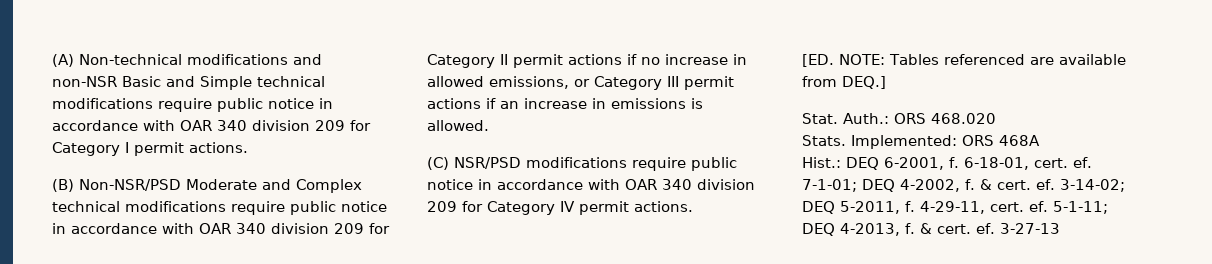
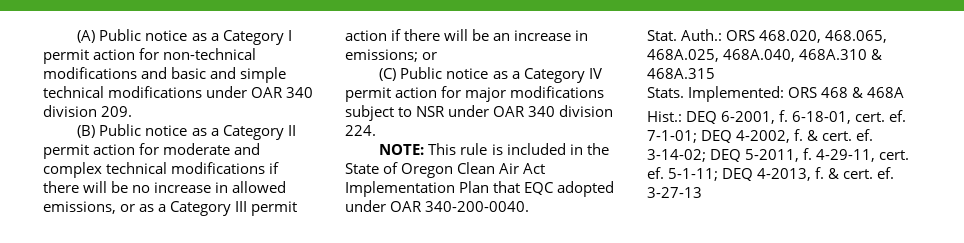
[79,54,322,65] [52,76,325,90] [52,98,333,112] [52,120,371,131] [52,142,248,156] [52,179,362,193] [52,201,387,215] [52,223,390,234] [427,54,637,68] Non-technical modifications and non-NSR Basic and Simple technical modifications require public notice in accordance with OAR 340 division 209 for Category I permit actions. // (B) Non-NSR/PSD Moderate and Complex technical modifications require public notice in accordance with OAR 340 division 209 for Category II permit actions if -> [99,29,292,45] [43,48,257,64] [43,67,287,83] [43,86,314,98] [43,105,133,117] [77,124,296,140] [43,143,261,159] [43,162,280,178] [43,181,129,193] Public notice as a Category I permit action for non-technical modifications and basic and simple technical modifications under OAR 340 division 209. // (B) Public notice as a Category II permit action for moderate and complex technical modifications if there will be
(590, 83) none -> [139,204,167,212] as a
[427,98,703,109] [427,120,489,131] [427,157,737,171] [427,179,755,190] [427,201,693,215] [802,54,1126,67] [802,76,886,89] [802,113,996,124] actions if an increase in emissions is allowed. // (C) NSR/PSD modifications require public notice in accordance with OAR 340 division 209 for Category IV permit actions. // [ED. NOTE: Tables referenced are available from DEQ.] // Stat. Auth.: ORS 468.020 -> [345,29,589,41] [345,49,438,62] [379,67,602,83] [345,86,605,102] [345,105,614,121] [345,125,376,136] [379,143,609,155] [345,162,546,178] [345,181,615,197] [345,200,530,212] [647,29,888,43] [647,49,883,62] [647,68,715,79] action if there will be an increase in emissions; or // (C) Public notice as a Category IV permit action for major modifications subject to NSR under OAR 340 division 224. // NOTE: This rule is included in the State of Oregon Clean Air Act Implementation Plan that EQC adopted under OAR 340-200-0040. // Stat. Auth.: ORS 468.020, 468.065, 468A.025, 468A.040, 468A.310 & 468A.315
(994, 140) none -> [821,87,864,98] 468 &

